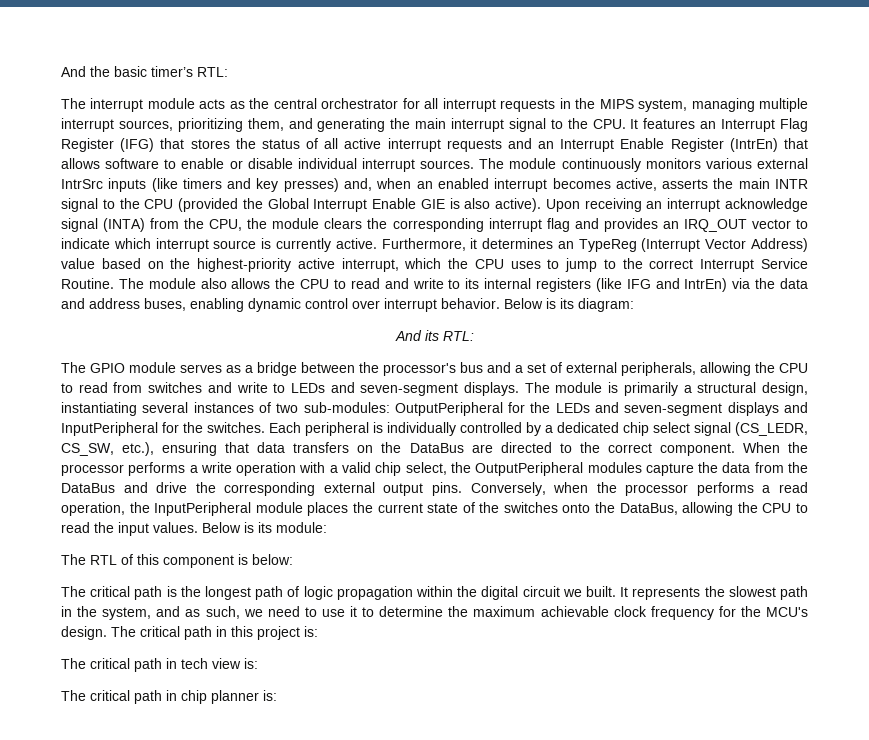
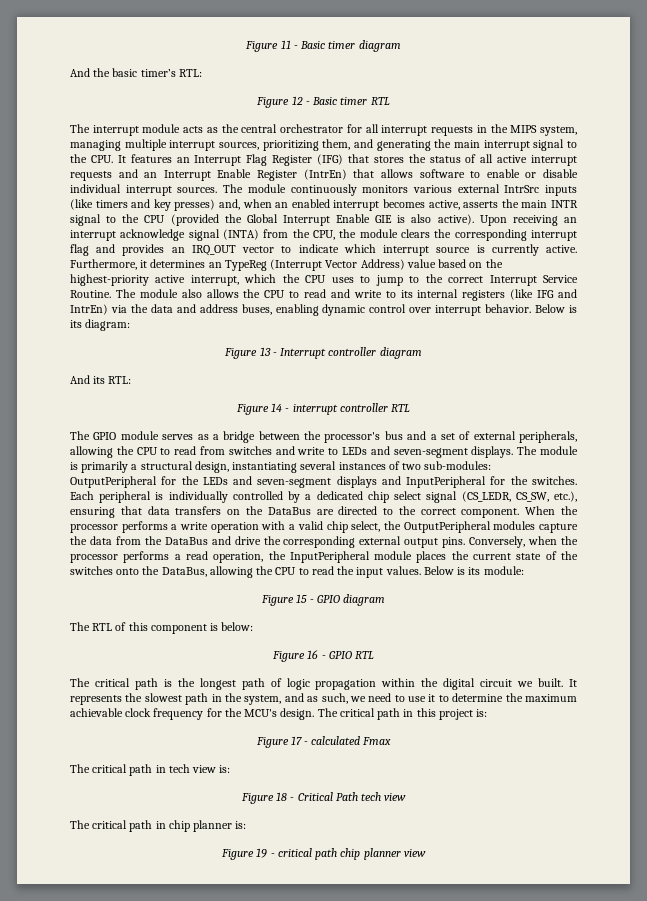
(61, 71) none -> [245,40,401,52] Figure 11 - Basic timer diagram //
(228, 72) none -> [256,96,390,108] // Figure 12 - Basic timer RTL
[394,330,474,341] And its RTL: -> [224,347,422,359] [70,375,132,384] [235,403,411,415] Figure 13 - Interrupt controller diagram // And its RTL: // Figure 14 - interrupt controller RTL
(327, 527) none -> [261,594,385,606] // Figure 15 - GPIO diagram
(293, 559) none -> [272,650,374,662] // Figure 16 - GPIO RTL
(318, 631) none -> [255,736,392,748] // Figure 17 - calculated Fmax
(258, 663) none -> [240,792,407,804] // Figure 18 - Critical Path tech view
(277, 695) none -> [221,848,426,860] // Figure 19 - critical path chip planner view

